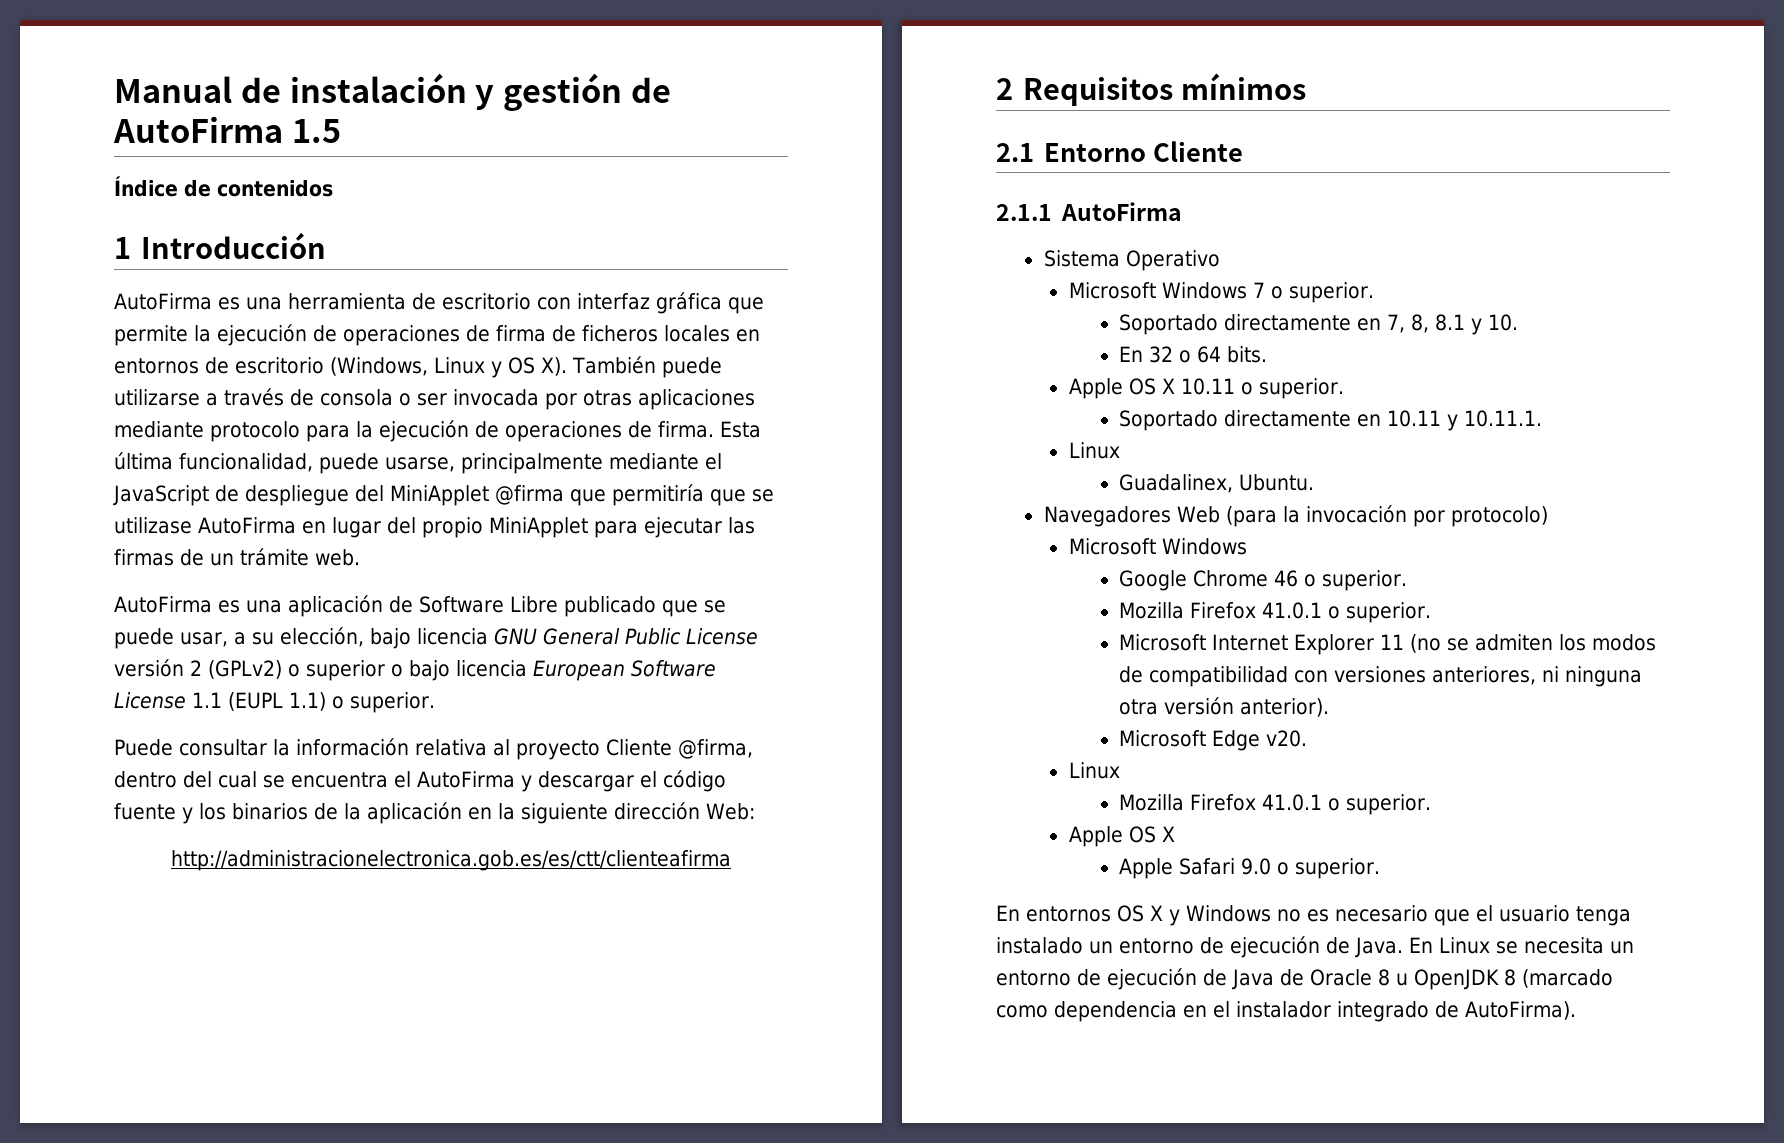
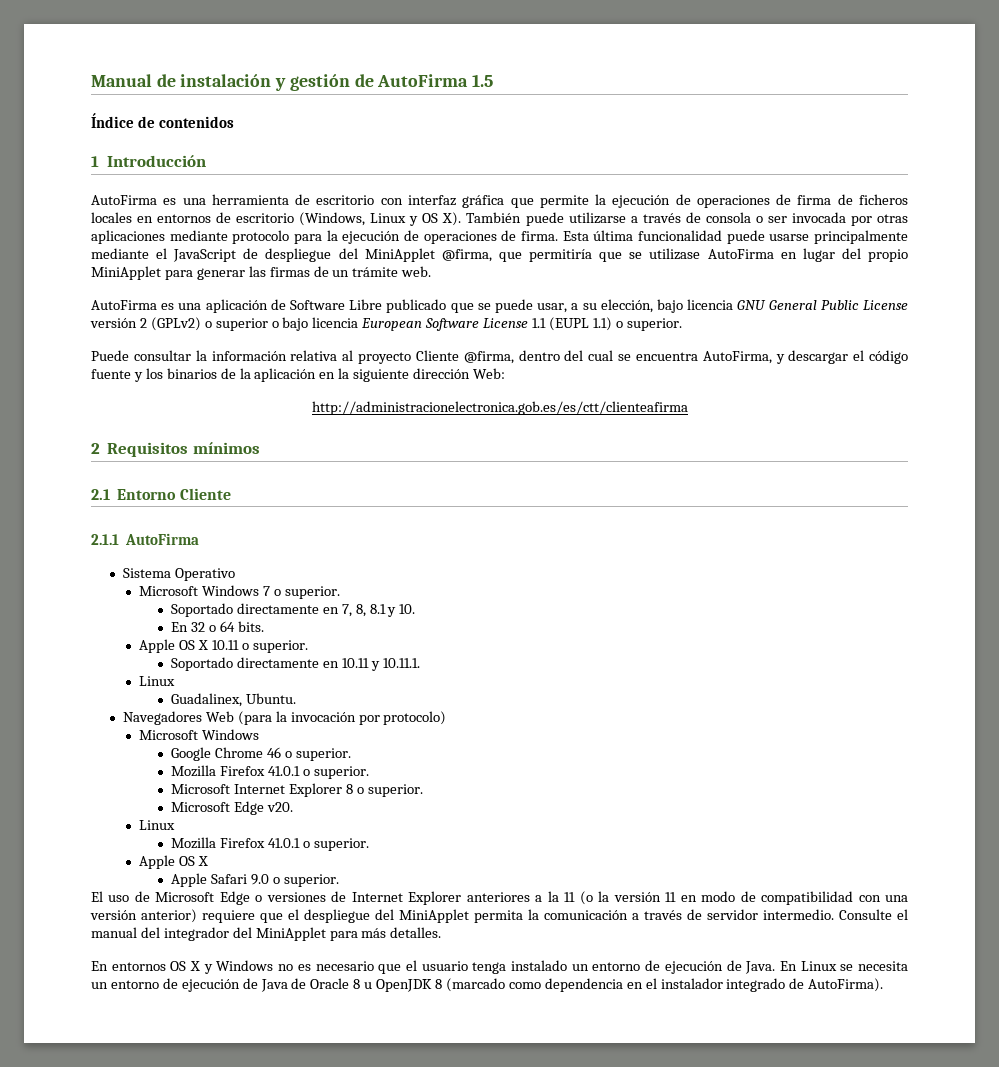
[179,453,455,474] funcionalidad, puede usarse, -> [638,230,810,244] funcionalidad puede usarse
[495,485,564,505] @firma -> [441,249,492,262] @firma,
[643,517,722,538] ejecutar -> [196,268,245,280] generar
[394,771,515,788] el AutoFirma -> [702,351,772,364] AutoFirma,
[1380,634,1657,653] [1119,666,1643,687] [1119,697,1330,717] 11 (no se admiten los modos de compatibilidad con versiones anteriores, ni ninguna otra versión anterior). -> [345,784,423,797] 8 o superior.
(1381, 868) none -> [91,891,909,905] [90,909,908,923] [91,927,442,941] // El uso de Microsoft Edge o versiones de Internet Explorer anteriores a la 11 (o la versión 11 en modo de compatibilidad con una versión anterior) requiere que el despliegue del MiniApplet permita la comunicación a través de servidor intermedio. Consulte el manual del integrador del MiniApplet para más detalles.

